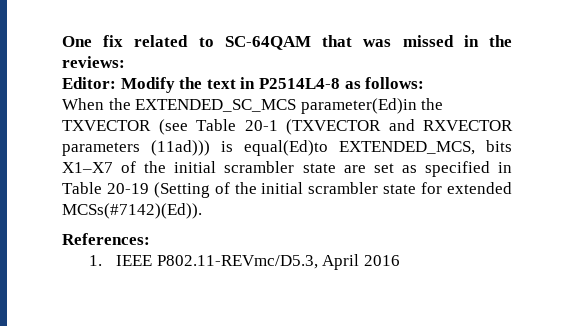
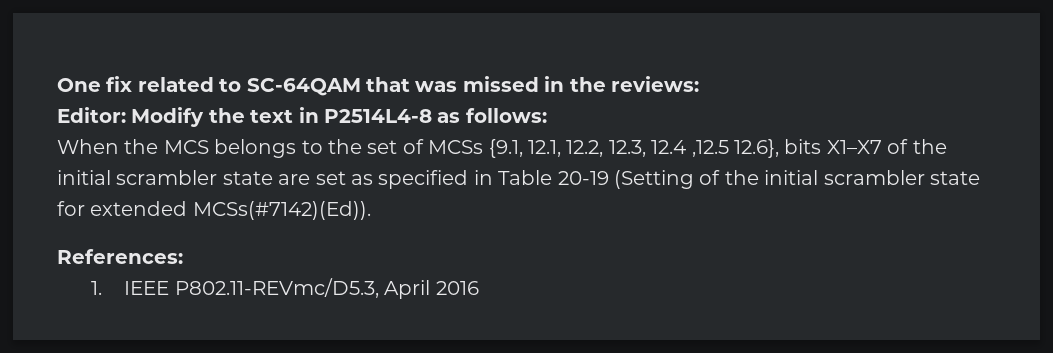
[135,98,444,114] [62,119,513,135] [62,140,475,156] EXTENDED_SC_MCS parameter(Ed)in the TXVECTOR (see Table 20-1 (TXVECTOR and RXVECTOR parameters (11ad))) is equal(Ed)to EXTENDED_MCS, -> [163,139,779,158] MCS belongs to the set of MCSs {9.1, 12.1, 12.2, 12.3, 12.4 ,12.5 12.6},

